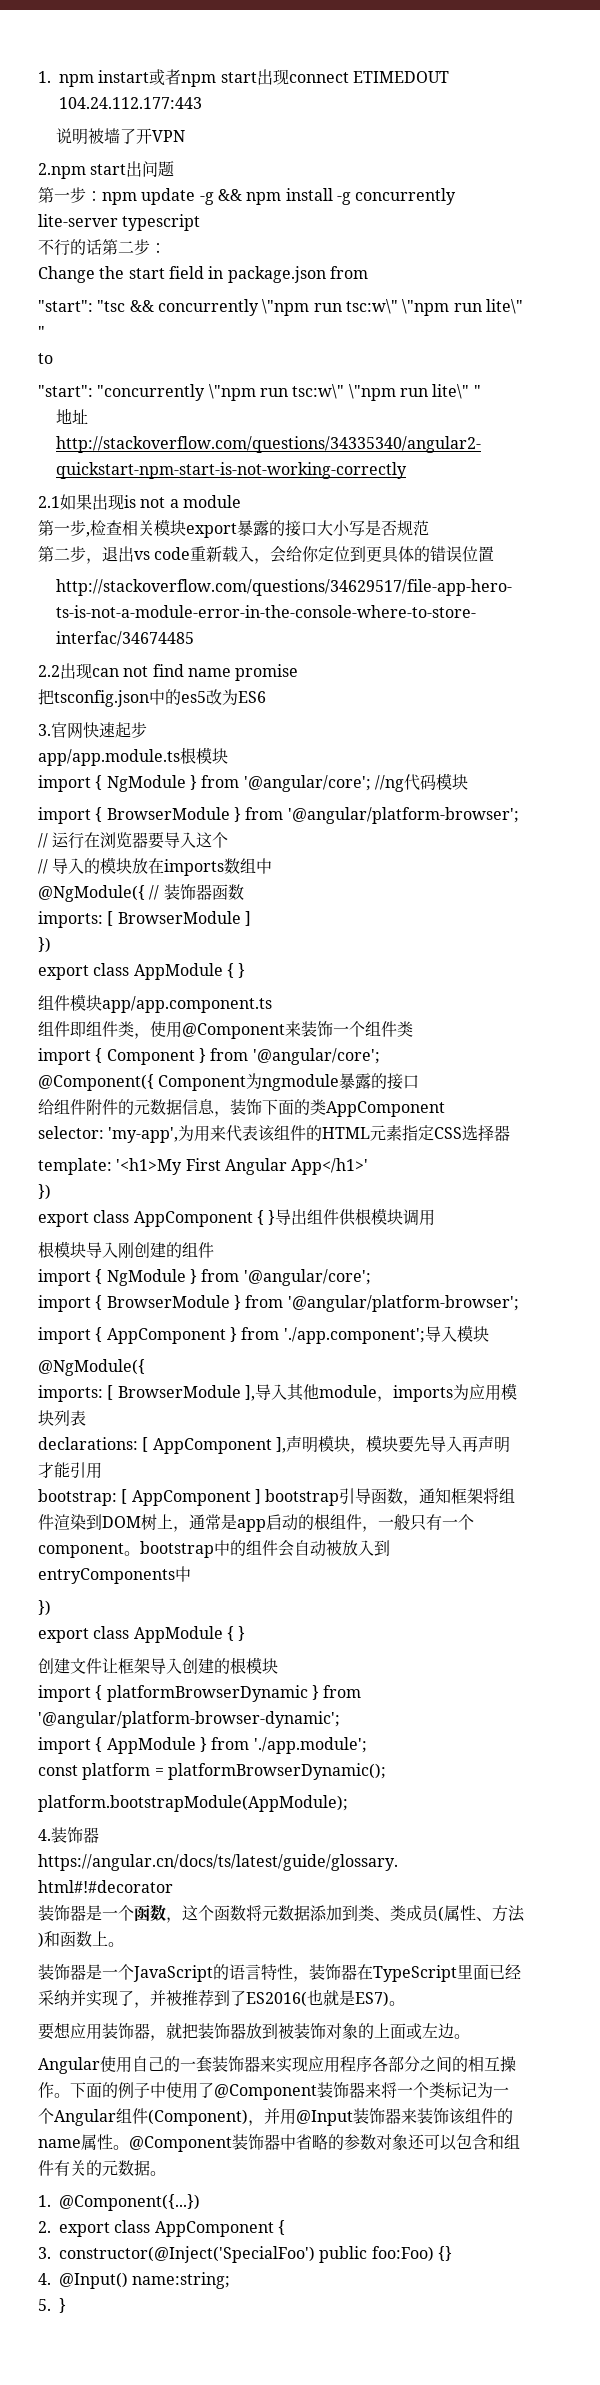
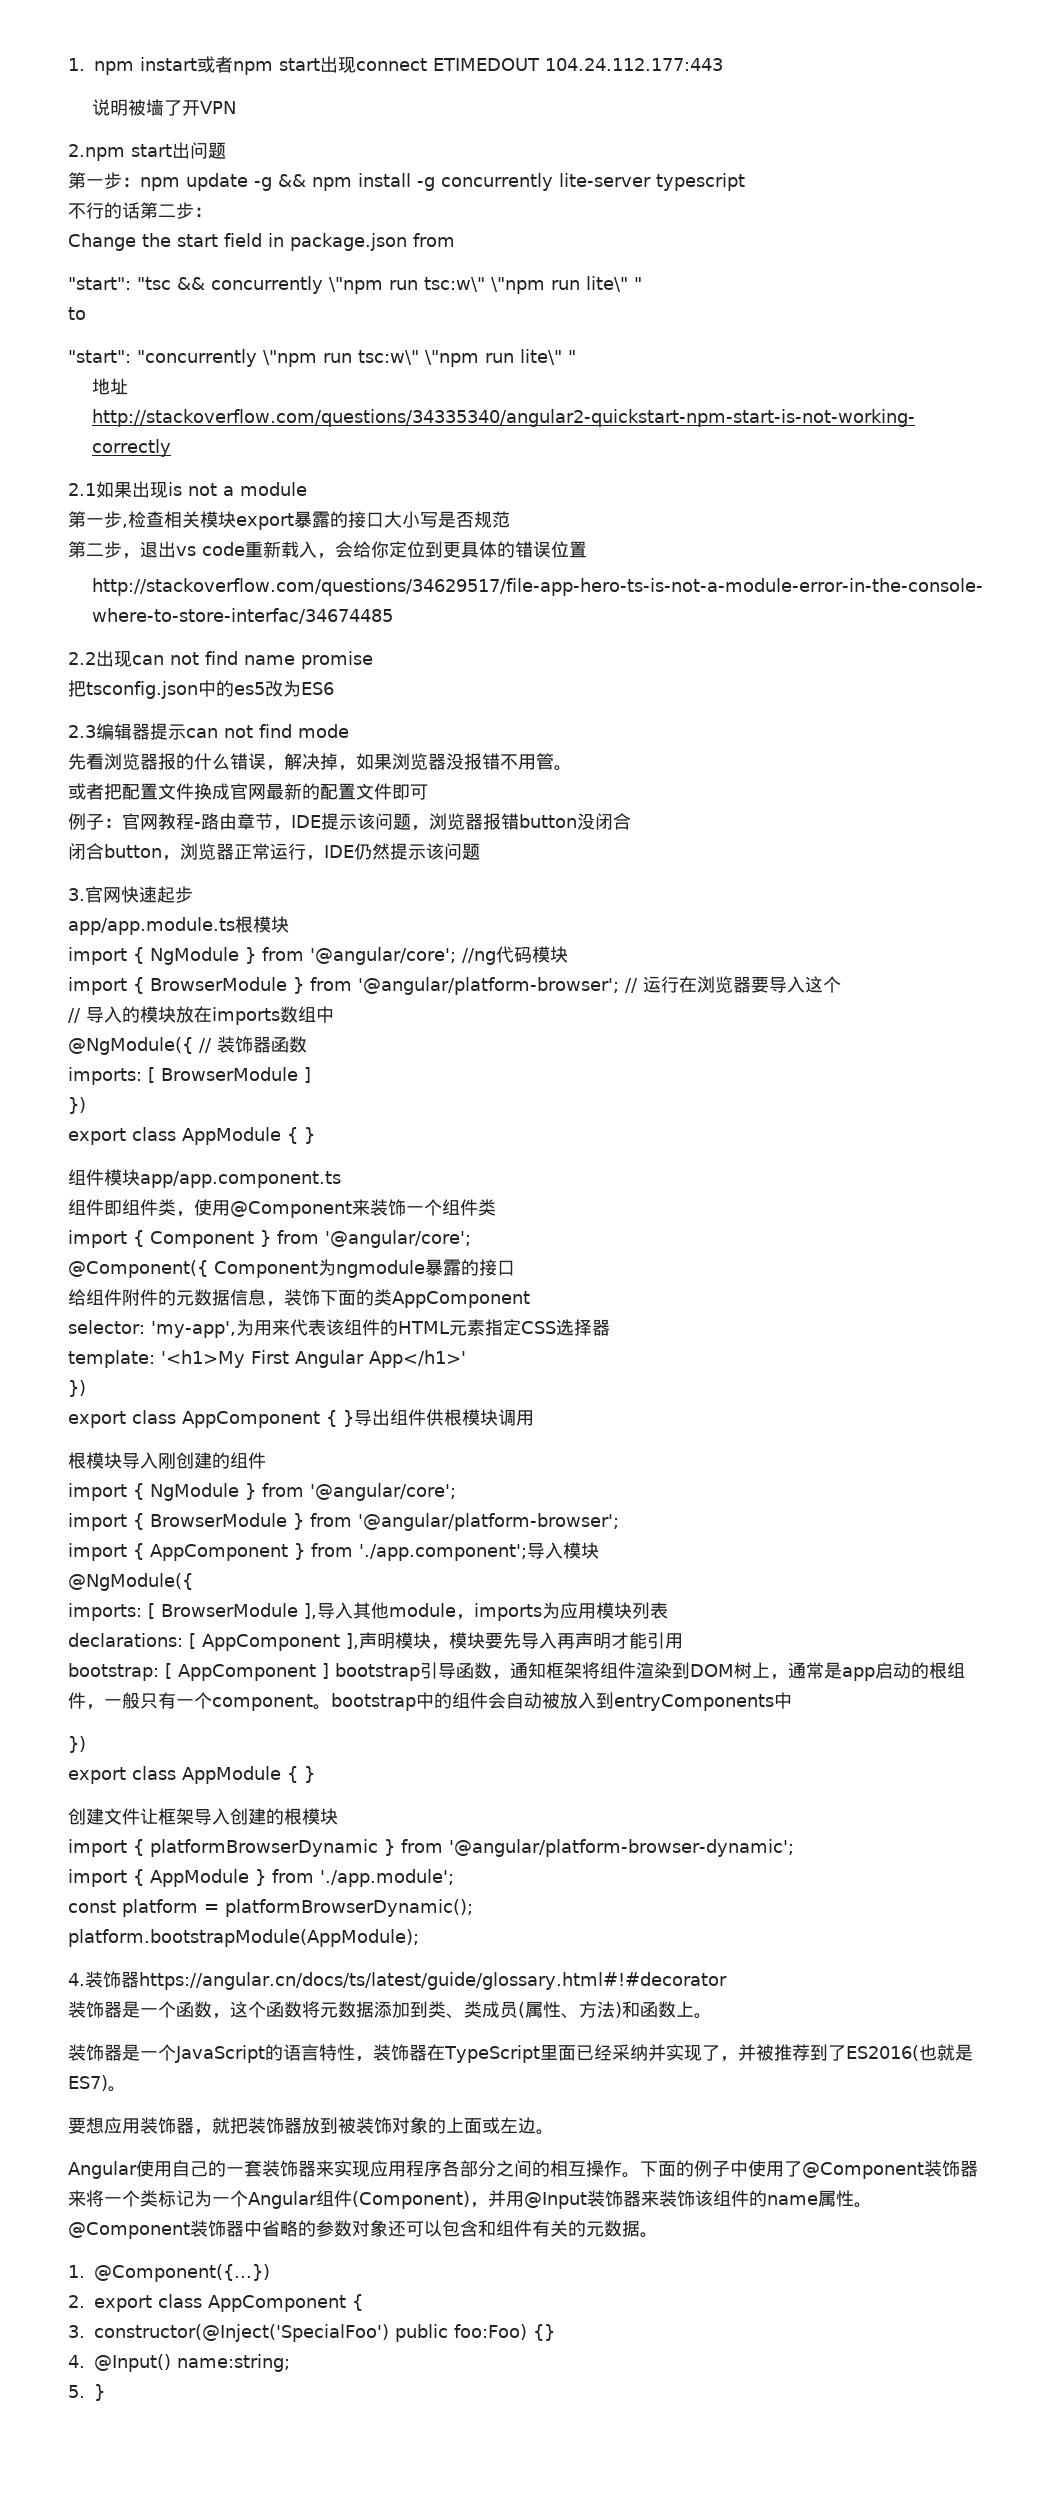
(266, 697) none -> [68,723,349,740] [68,753,572,771] [68,783,428,800] [68,813,631,831] [68,843,480,861] // 2.3编辑器提示can not find mode // 先看浏览器报的什么错误，解决掉，如果浏览器没报错不用管。 // 或者把配置文件换成官网最新的配置文件即可 // 例子：官网教程-路由章节，IDE提示该问题，浏览器报错button没闭合 // 闭合button，浏览器正常运行，IDE仍然提示该问题

